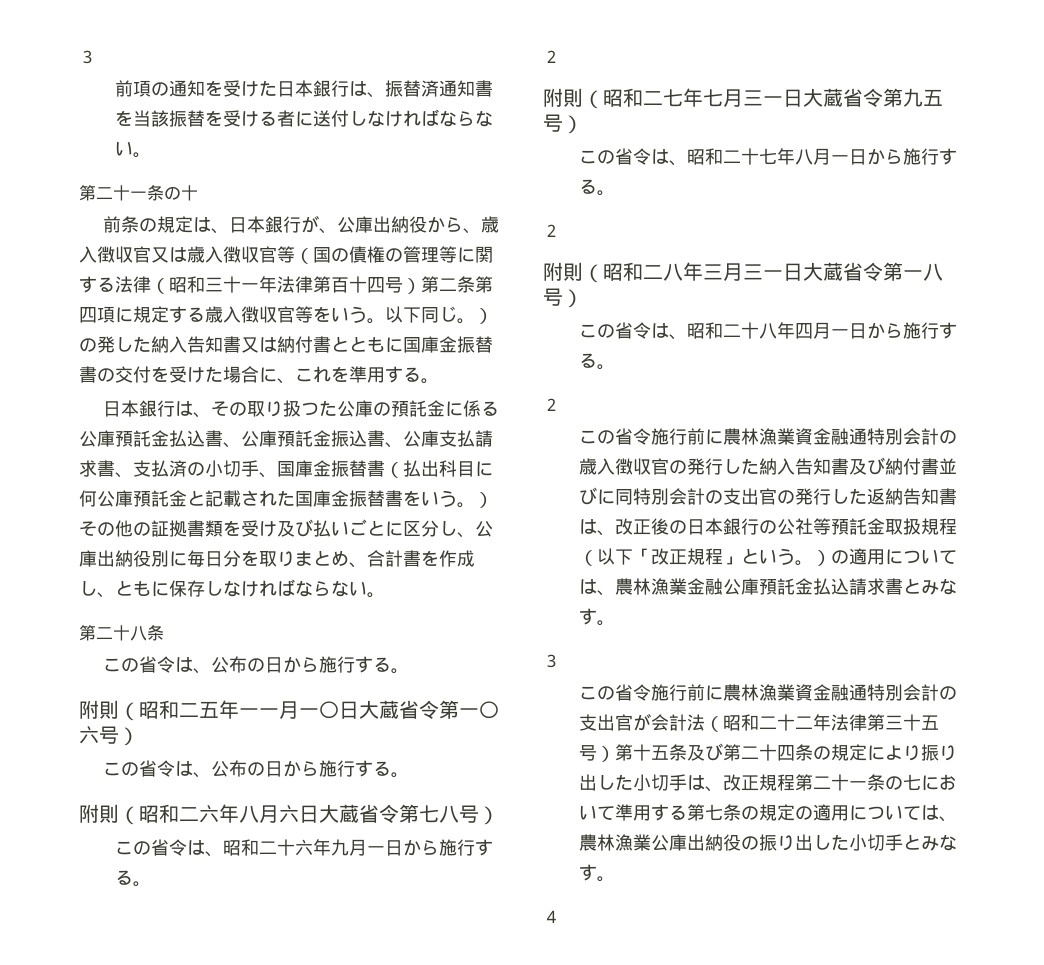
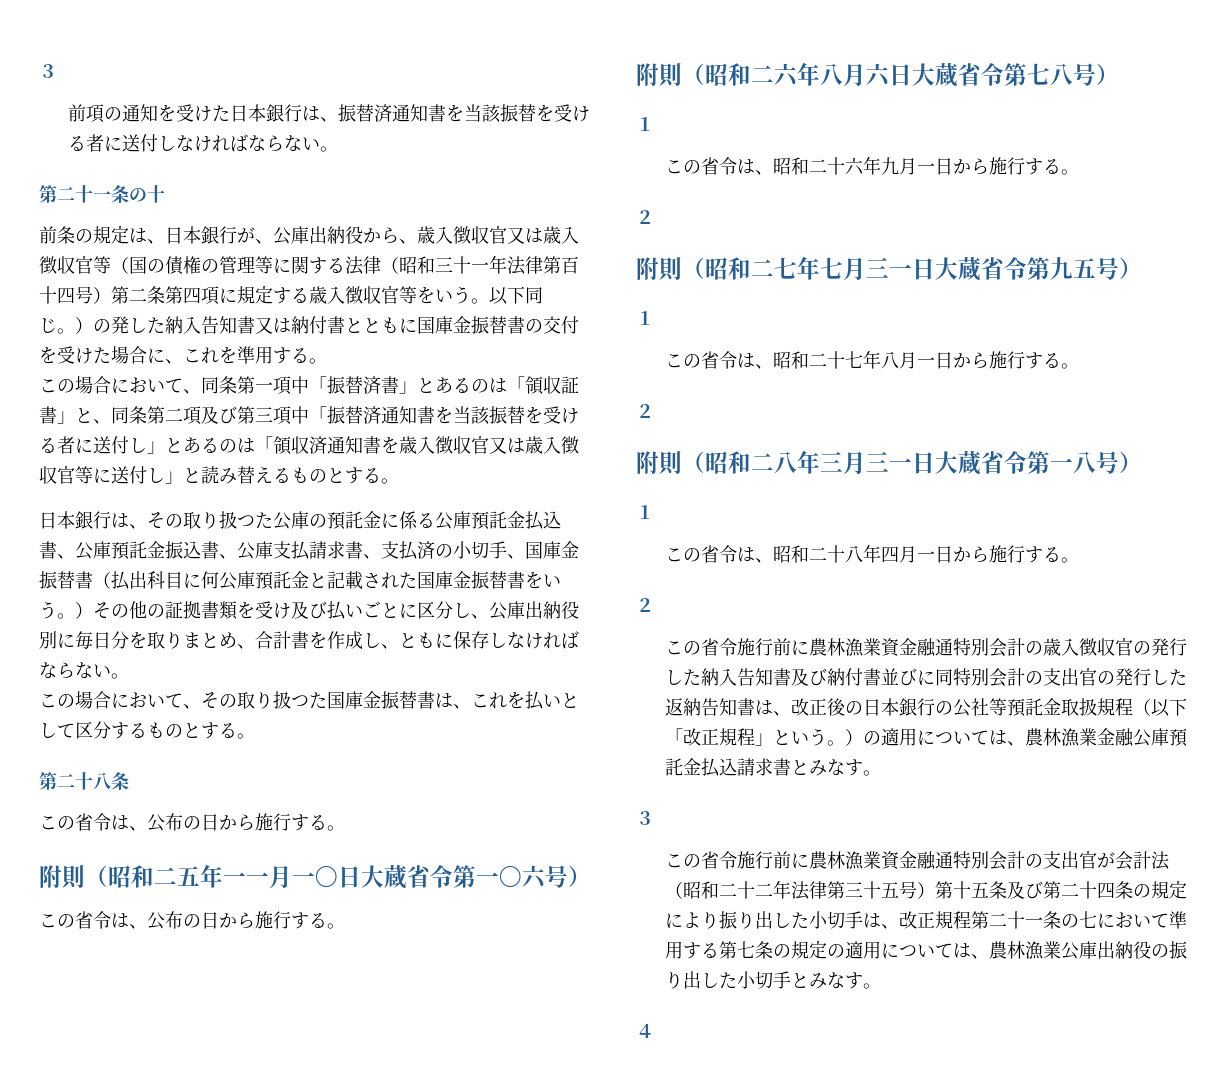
(439, 381) none -> [39,376,579,395] [39,406,579,425] [39,436,579,455] [39,466,399,484] // この場合において、同条第一項中「振替済書」とあるのは「領収証書」と、同条第二項及び第三項中「振替済通知書を当該振替を受ける者に送付し」とあるのは「領収済通知書を歳入徴収官又は歳入徴収官等に送付し」と読み替えるものとする。
(385, 595) none -> [39,691,579,710] [39,721,255,739] // この場合において、その取り扱つた国庫金振替書は、これを払いとして区分するものとする。
(499, 815) none -> [636,117,654,131] // １
(583, 124) none -> [636,311,654,325] // １
(583, 298) none -> [636,505,654,519] // １

